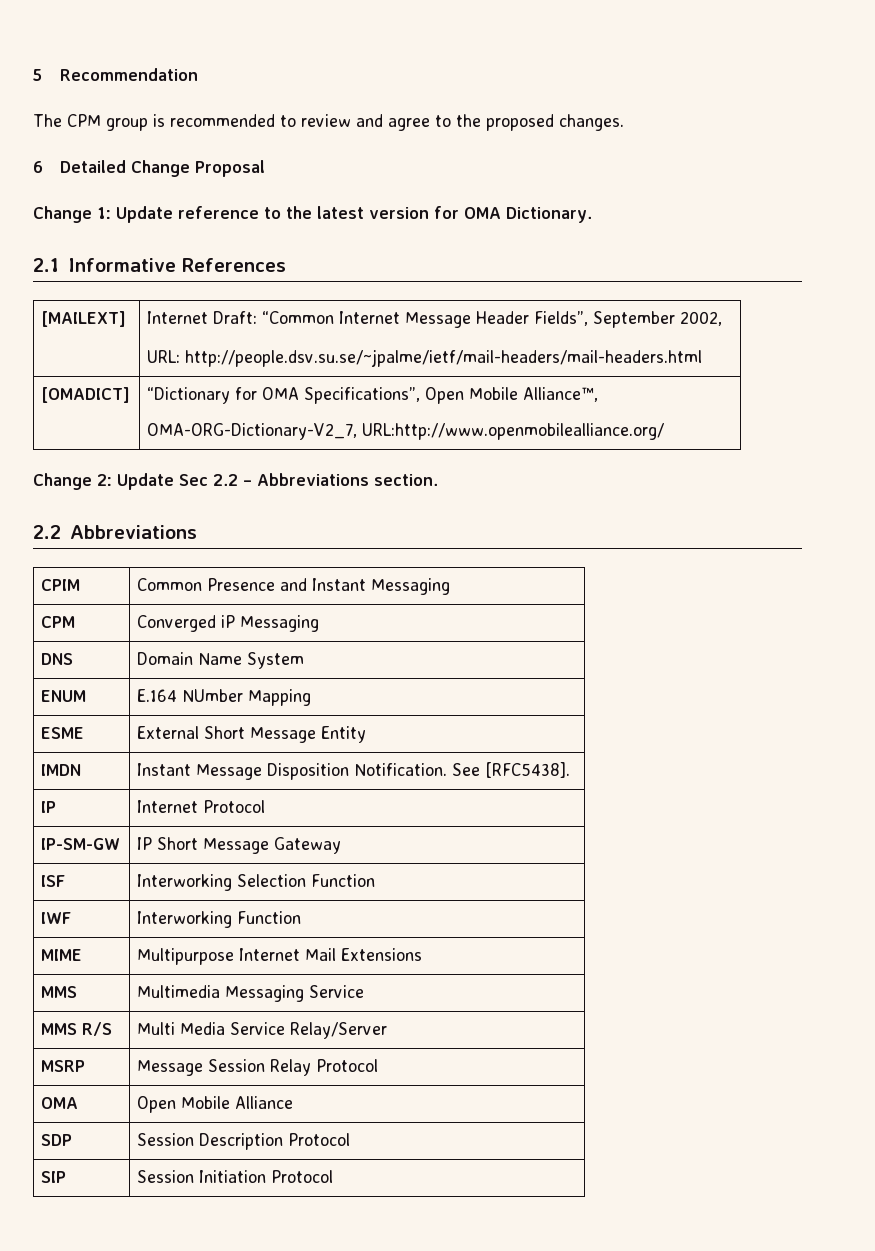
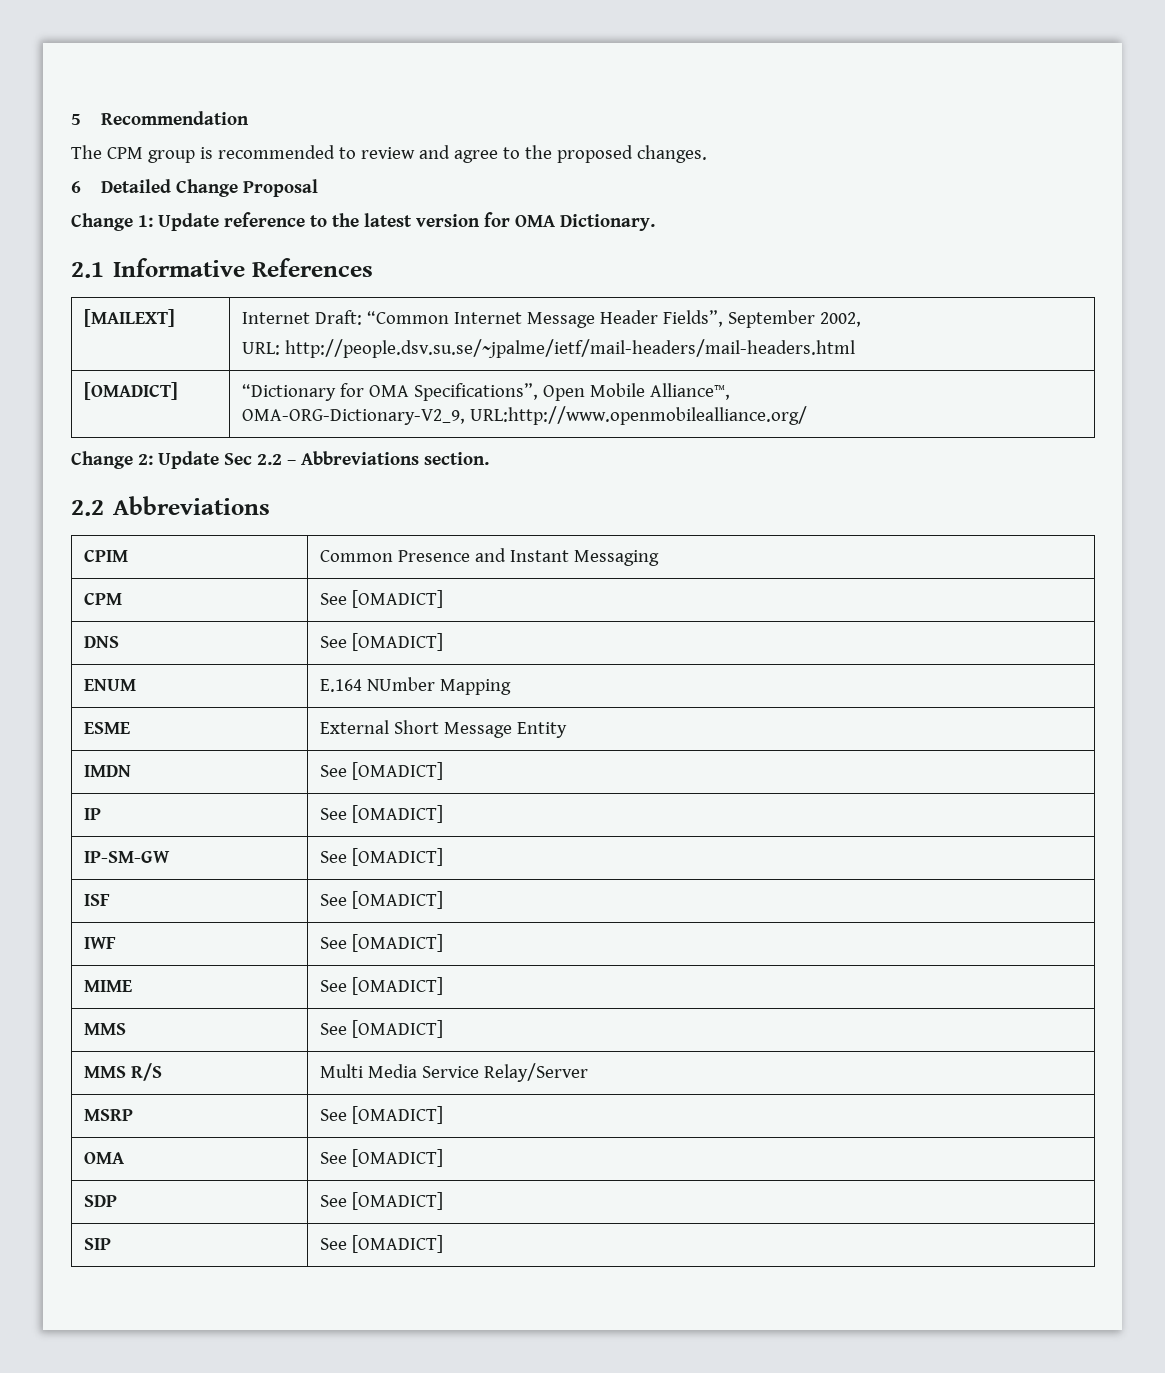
[147,423,358,440] OMA-ORG-Dictionary-V2_7, -> [241,409,465,425] OMA-ORG-Dictionary-V2_9,
[137,615,320,632] [41,653,74,665] [137,652,305,669] Converged iP Messaging // DNS | Domain Name System -> [319,590,443,608] [83,636,119,648] [319,633,443,651] See [OMADICT] // DNS | See [OMADICT]
[137,762,571,780] Instant Message Disposition Notification. See [RFC5438]. -> [319,762,443,780] See [OMADICT]
[137,800,266,813] Internet Protocol -> [319,805,443,823] See [OMADICT]
[137,837,342,854] [41,875,66,887] [137,874,376,891] IP Short Message Gateway // ISF | Interworking Selection Function -> [319,848,443,866] [83,894,110,906] [319,891,443,909] See [OMADICT] // ISF | See [OMADICT]
[137,911,302,928] Interworking Function -> [319,934,443,952] See [OMADICT]
[137,948,423,965] [41,986,78,998] [137,985,365,1002] Multipurpose Internet Mail Extensions // MMS | Multimedia Messaging Service -> [319,977,443,995] [83,1023,126,1035] [319,1020,443,1038] See [OMADICT] // MMS | See [OMADICT]
[137,1059,379,1076] [41,1097,79,1109] [137,1096,294,1113] [41,1134,73,1146] [137,1133,351,1150] [41,1171,67,1183] [137,1170,334,1183] Message Session Relay Protocol // OMA | Open Mobile Alliance // SDP | Session Description Protocol // SIP | Session Initiation Protocol -> [319,1106,443,1124] [83,1152,124,1164] [319,1149,443,1167] [83,1195,117,1207] [319,1192,443,1210] [83,1238,111,1250] [319,1235,443,1253] See [OMADICT] // OMA | See [OMADICT] // SDP | See [OMADICT] // SIP | See [OMADICT]

